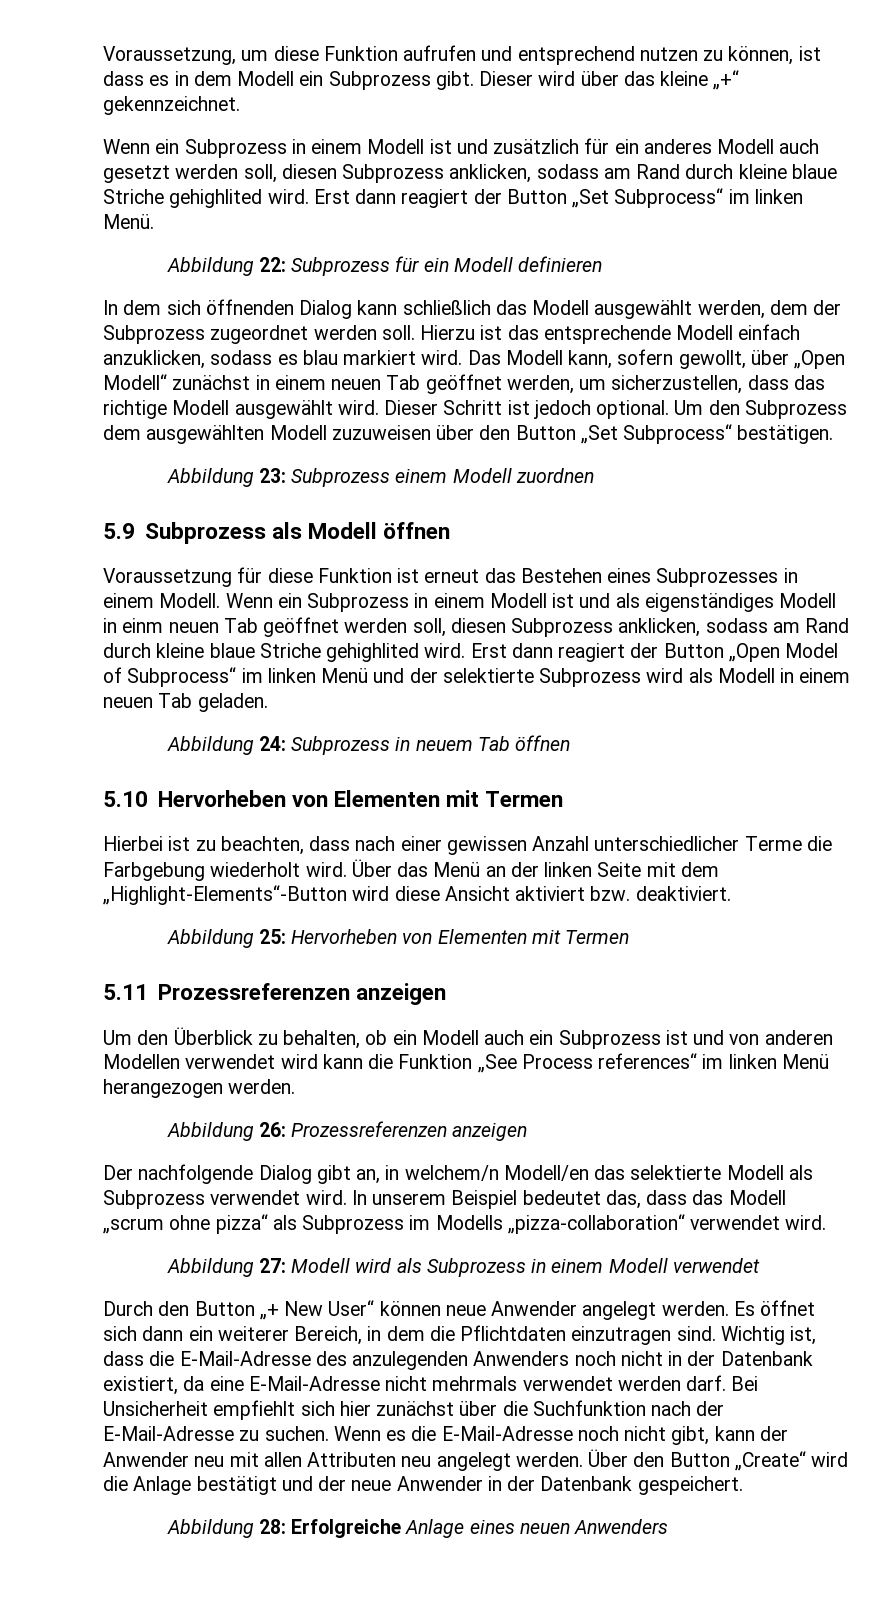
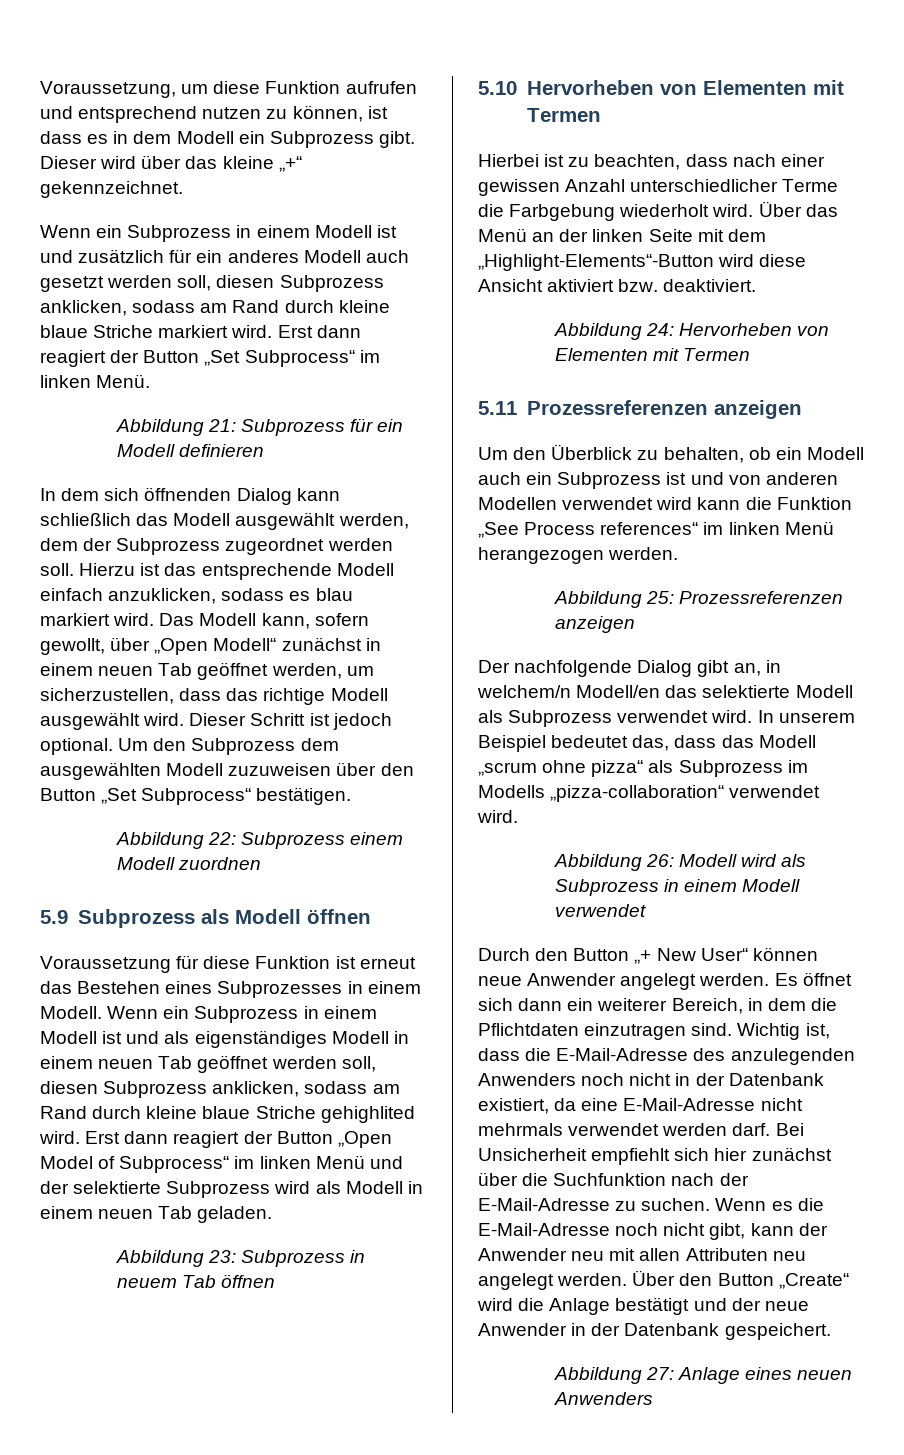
[169,189,263,208] gehighlited -> [158,325,229,338] markiert
[258,257,286,272] 22: -> [207,419,236,432] 21:
[258,468,286,483] 23: -> [207,832,236,845] 22:
[122,618,164,633] einm -> [40,1056,93,1069] einem
[258,736,286,751] 24: -> [207,1250,236,1263] 23:
[258,929,286,944] 25: -> [645,323,674,336] 24:
[258,1122,286,1137] 26: -> [645,591,674,604] 25:
[258,1258,286,1273] 27: -> [645,854,674,867] 26:
[258,1519,402,1538] 28: Erfolgreiche -> [645,1367,674,1380] 27:

